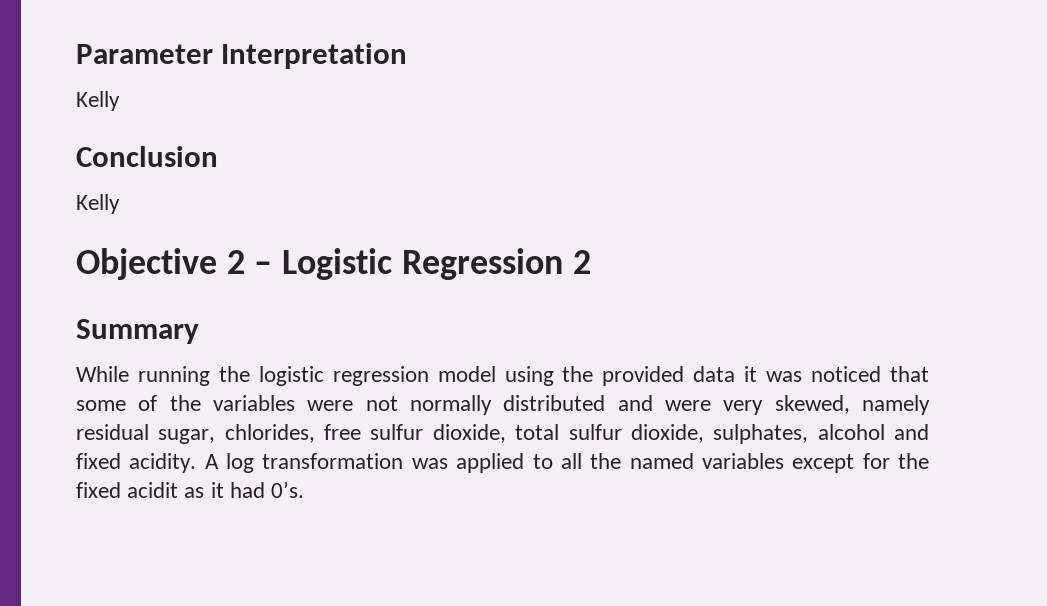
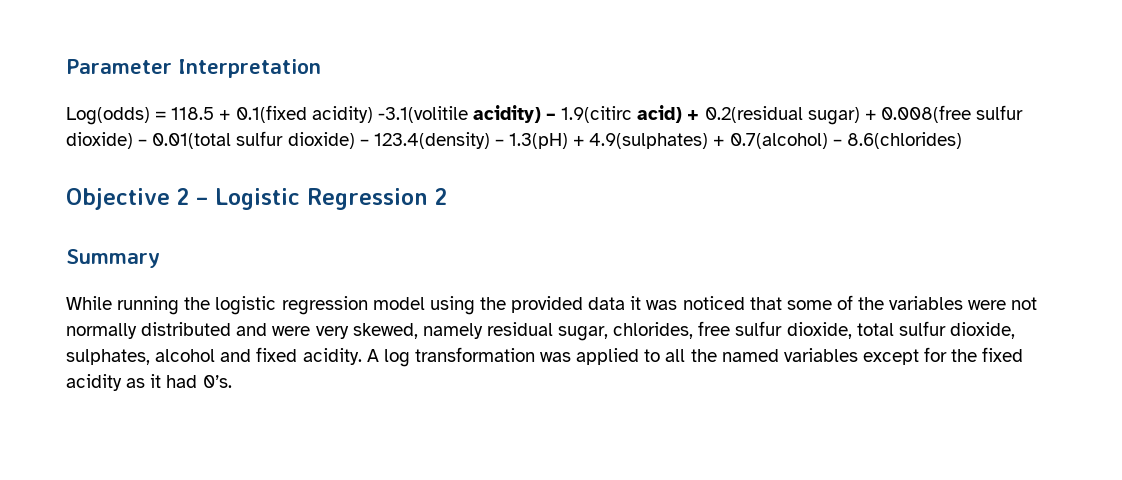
[76,91,120,111] [76,146,218,167] [76,194,120,214] Kelly // Conclusion // Kelly -> [66,105,1024,125] [66,131,962,149] Log(odds) = 118.5 + 0.1(fixed acidity) -3.1(volitile acidity) – 1.9(citirc acid) + 0.2(residual sugar) + 0.008(free sulfur dioxide) – 0.01(total sulfur dioxide) – 123.4(density) – 1.3(pH) + 4.9(sulphates) + 0.7(alcohol) – 8.6(chlorides)
[127,482,179,498] acidit -> [66,374,122,391] acidity

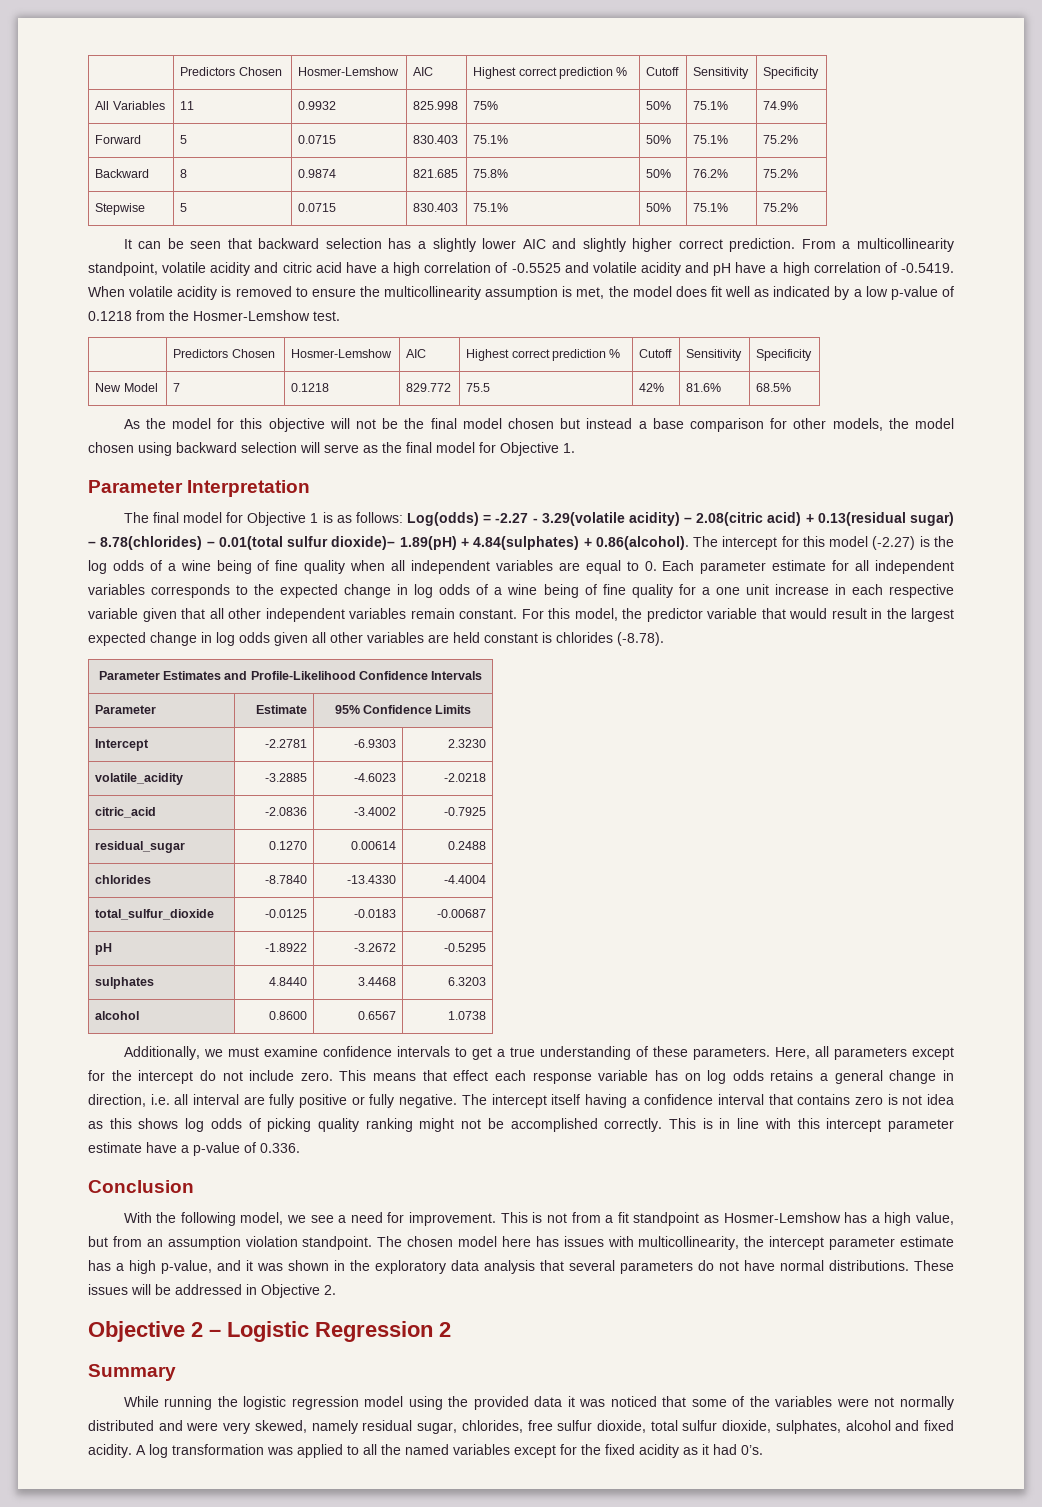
[66,59,321,78] [66,105,468,125] Parameter Interpretation // Log(odds) = 118.5 + 0.1(fixed acidity) -3.1(volitile -> [180,67,282,76] [298,67,400,76] [413,67,434,76] [473,67,628,79] [646,67,680,76] [693,67,750,79] [763,67,820,79] [95,101,165,110] [180,101,195,110] [298,101,337,110] [413,101,459,110] [473,101,499,110] [646,101,672,110] [693,101,729,110] [763,101,799,110] [95,135,142,144] [180,135,188,144] [298,135,337,144] [413,135,459,144] [473,135,509,144] [646,135,672,144] [693,135,729,144] [763,135,799,144] [95,169,150,178] [180,169,188,178] [298,169,337,178] [413,169,459,178] [473,169,509,178] [646,169,672,178] [693,169,729,178] [763,169,799,178] [95,203,146,215] [180,203,188,212] [298,203,337,212] [413,203,459,212] [473,203,509,212] [646,203,672,212] [693,203,729,212] [763,203,799,212] [123,238,955,252] [88,262,954,276] [88,286,955,300] [88,310,340,321] [173,349,275,358] [291,349,393,358] [406,349,427,358] [466,349,621,361] [639,349,673,358] [686,349,743,361] [756,349,813,361] [95,383,158,392] [173,383,181,392] [291,383,330,392] [406,383,452,392] [466,383,491,392] [639,383,665,392] [686,383,722,392] [756,383,792,392] [123,418,955,432] [88,442,575,456] [88,480,311,497] [123,512,625,526] | Predictors Chosen | Hosmer-Lemshow | AIC | Highest correct prediction % | Cutoff | Sensitivity | Specificity // All Variables | 11 | 0.9932 | 825.998 | 75% | 50% | 75.1% | 74.9% // Forward | 5 | 0.0715 | 830.403 | 75.1% | 50% | 75.1% | 75.2% // Backward | 8 | 0.9874 | 821.685 | 75.8% | 50% | 76.2% | 75.2% // Stepwise | 5 | 0.0715 | 830.403 | 75.1% | 50% | 75.1% | 75.2% // It can be seen that backward selection has a slightly lower AIC and slightly higher correct prediction. From a multicollinearity standpoint, volatile acidity and citric acid have a high correlation of -0.5525 and volatile acidity and pH have a high correlation of -0.5419. When volatile acidity is removed to ensure the multicollinearity assumption is met, the model does fit well as indicated by a low p-value of 0.1218 from the Hosmer-Lemshow test. // | Predictors Chosen | Hosmer-Lemshow | AIC | Highest correct prediction % | Cutoff | Sensitivity | Specificity // New Model | 7 | 0.1218 | 829.772 | 75.5 | 42% | 81.6% | 68.5% // As the model for this objective will not be the final model chosen but instead a base comparison for other models, the model chosen using backward selection will serve as the final model for Objective 1. // Parameter Interpretation // The final model for Objective 1 is as follows: Log(odds) = -2.27 - 3.29(volatile
[561,106,633,123] 1.9(citirc -> [696,512,764,526] 2.08(citric
[704,105,1024,125] [66,131,962,149] 0.2(residual sugar) + 0.008(free sulfur dioxide) – 0.01(total sulfur dioxide) – 123.4(density) – 1.3(pH) + 4.9(sulphates) + 0.7(alcohol) – 8.6(chlorides) -> [817,512,954,526] [88,536,955,550] [88,560,954,574] [88,584,955,598] [88,608,954,622] [88,632,664,646] [98,671,483,680] [95,705,157,714] [255,705,307,714] [334,705,472,714] [95,739,150,751] [264,739,307,748] [353,739,396,748] [447,739,486,748] [95,773,184,785] [264,773,307,782] [353,773,396,782] [443,773,486,782] [95,807,157,818] [264,807,307,816] [353,807,396,816] [443,807,486,816] [95,841,186,853] [268,841,307,850] [350,841,396,850] [447,841,486,850] [95,875,152,884] [264,875,307,884] [346,875,396,884] [443,875,486,884] [95,909,215,920] [264,909,307,918] [353,909,396,918] [436,909,486,918] [95,943,113,955] [264,943,307,952] [353,943,396,952] [443,943,486,952] [95,977,155,989] [268,977,307,986] [357,977,396,986] [447,977,486,986] [95,1011,140,1020] [268,1011,307,1020] [357,1011,396,1020] [447,1011,486,1020] [123,1046,955,1060] [88,1070,954,1084] [88,1094,954,1108] [88,1118,954,1132] [88,1142,300,1156] [88,1180,194,1193] [123,1212,954,1226] [88,1236,954,1250] [88,1260,954,1274] [88,1284,336,1298] 0.13(residual sugar) – 8.78(chlorides) – 0.01(total sulfur dioxide)– 1.89(pH) + 4.84(sulphates) + 0.86(alcohol). The intercept for this model (-2.27) is the log odds of a wine being of fine quality when all independent variables are equal to 0. Each parameter estimate for all independent variables corresponds to the expected change in log odds of a wine being of fine quality for a one unit increase in each respective variable given that all other independent variables remain constant. For this model, the predictor variable that would result in the largest expected change in log odds given all other variables are held constant is chlorides (-8.78). // Parameter Estimates and Profile-Likelihood Confidence Intervals // Parameter | Estimate | 95% Confidence Limits // Intercept | -2.2781 | -6.9303 | 2.3230 // volatile_acidity | -3.2885 | -4.6023 | -2.0218 // citric_acid | -2.0836 | -3.4002 | -0.7925 // residual_sugar | 0.1270 | 0.00614 | 0.2488 // chlorides | -8.7840 | -13.4330 | -4.4004 // total_sulfur_dioxide | -0.0125 | -0.0183 | -0.00687 // pH | -1.8922 | -3.2672 | -0.5295 // sulphates | 4.8440 | 3.4468 | 6.3203 // alcohol | 0.8600 | 0.6567 | 1.0738 // Additionally, we must examine confidence intervals to get a true understanding of these parameters. Here, all parameters except for the intercept do not include zero. This means that effect each response variable has on log odds retains a general change in direction, i.e. all interval are fully positive or fully negative. The intercept itself having a confidence interval that contains zero is not idea as this shows log odds of picking quality ranking might not be accomplished correctly. This is in line with this intercept parameter estimate have a p-value of 0.336. // Conclusion // With the following model, we see a need for improvement. This is not from a fit standpoint as Hosmer-Lemshow has a high value, but from an assumption violation standpoint. The chosen model here has issues with multicollinearity, the intercept parameter estimate has a high p-value, and it was shown in the exploratory data analysis that several parameters do not have normal distributions. These issues will be addressed in Objective 2.

